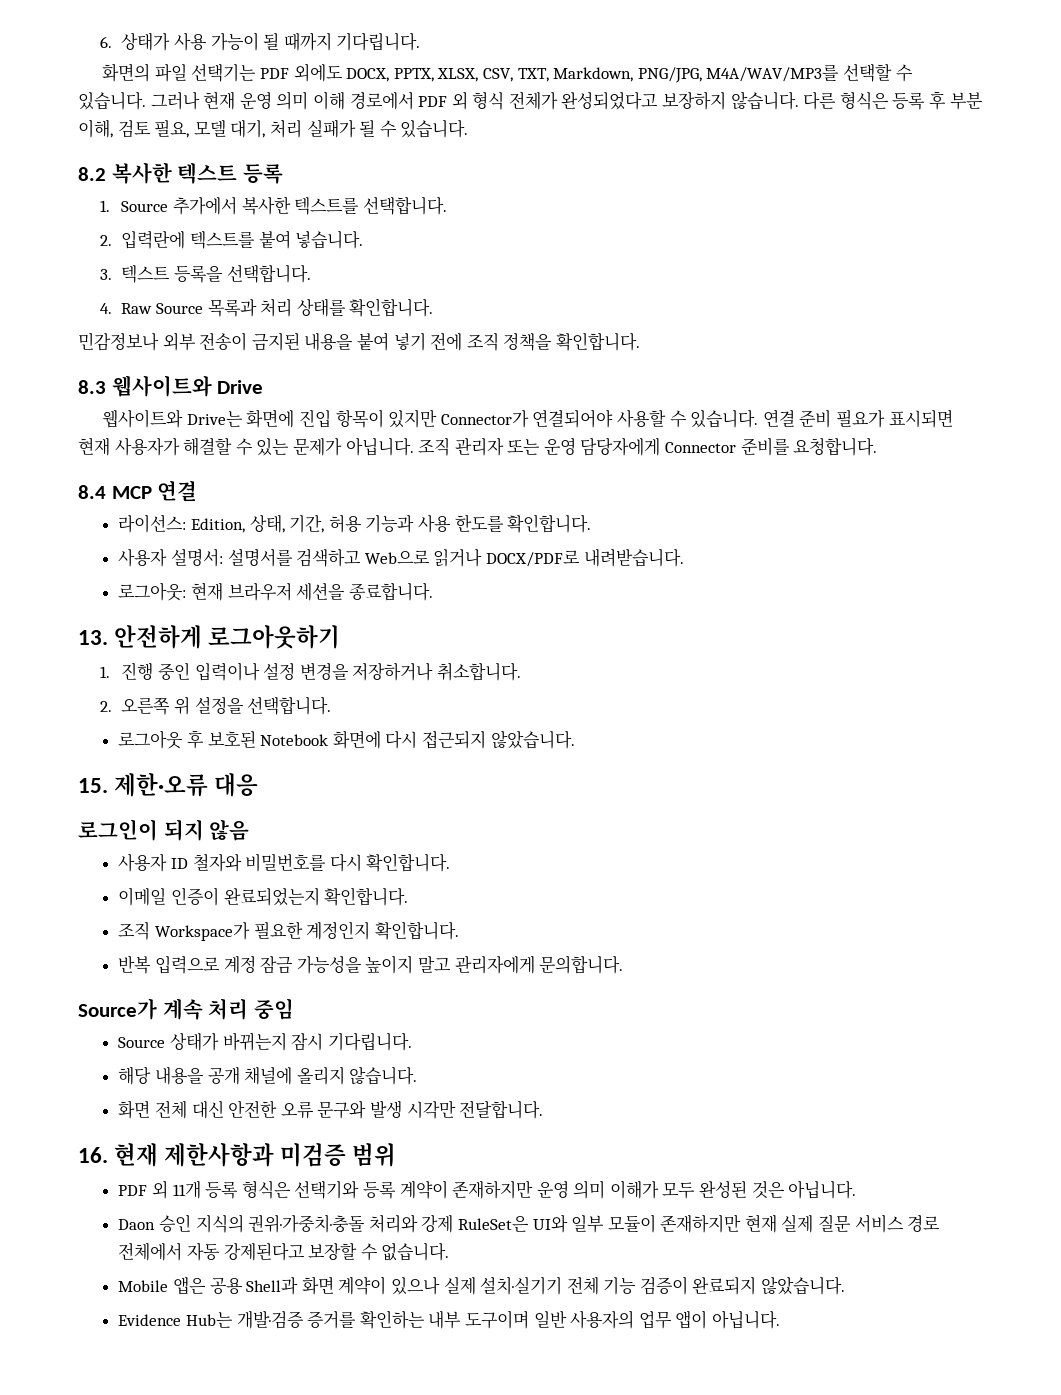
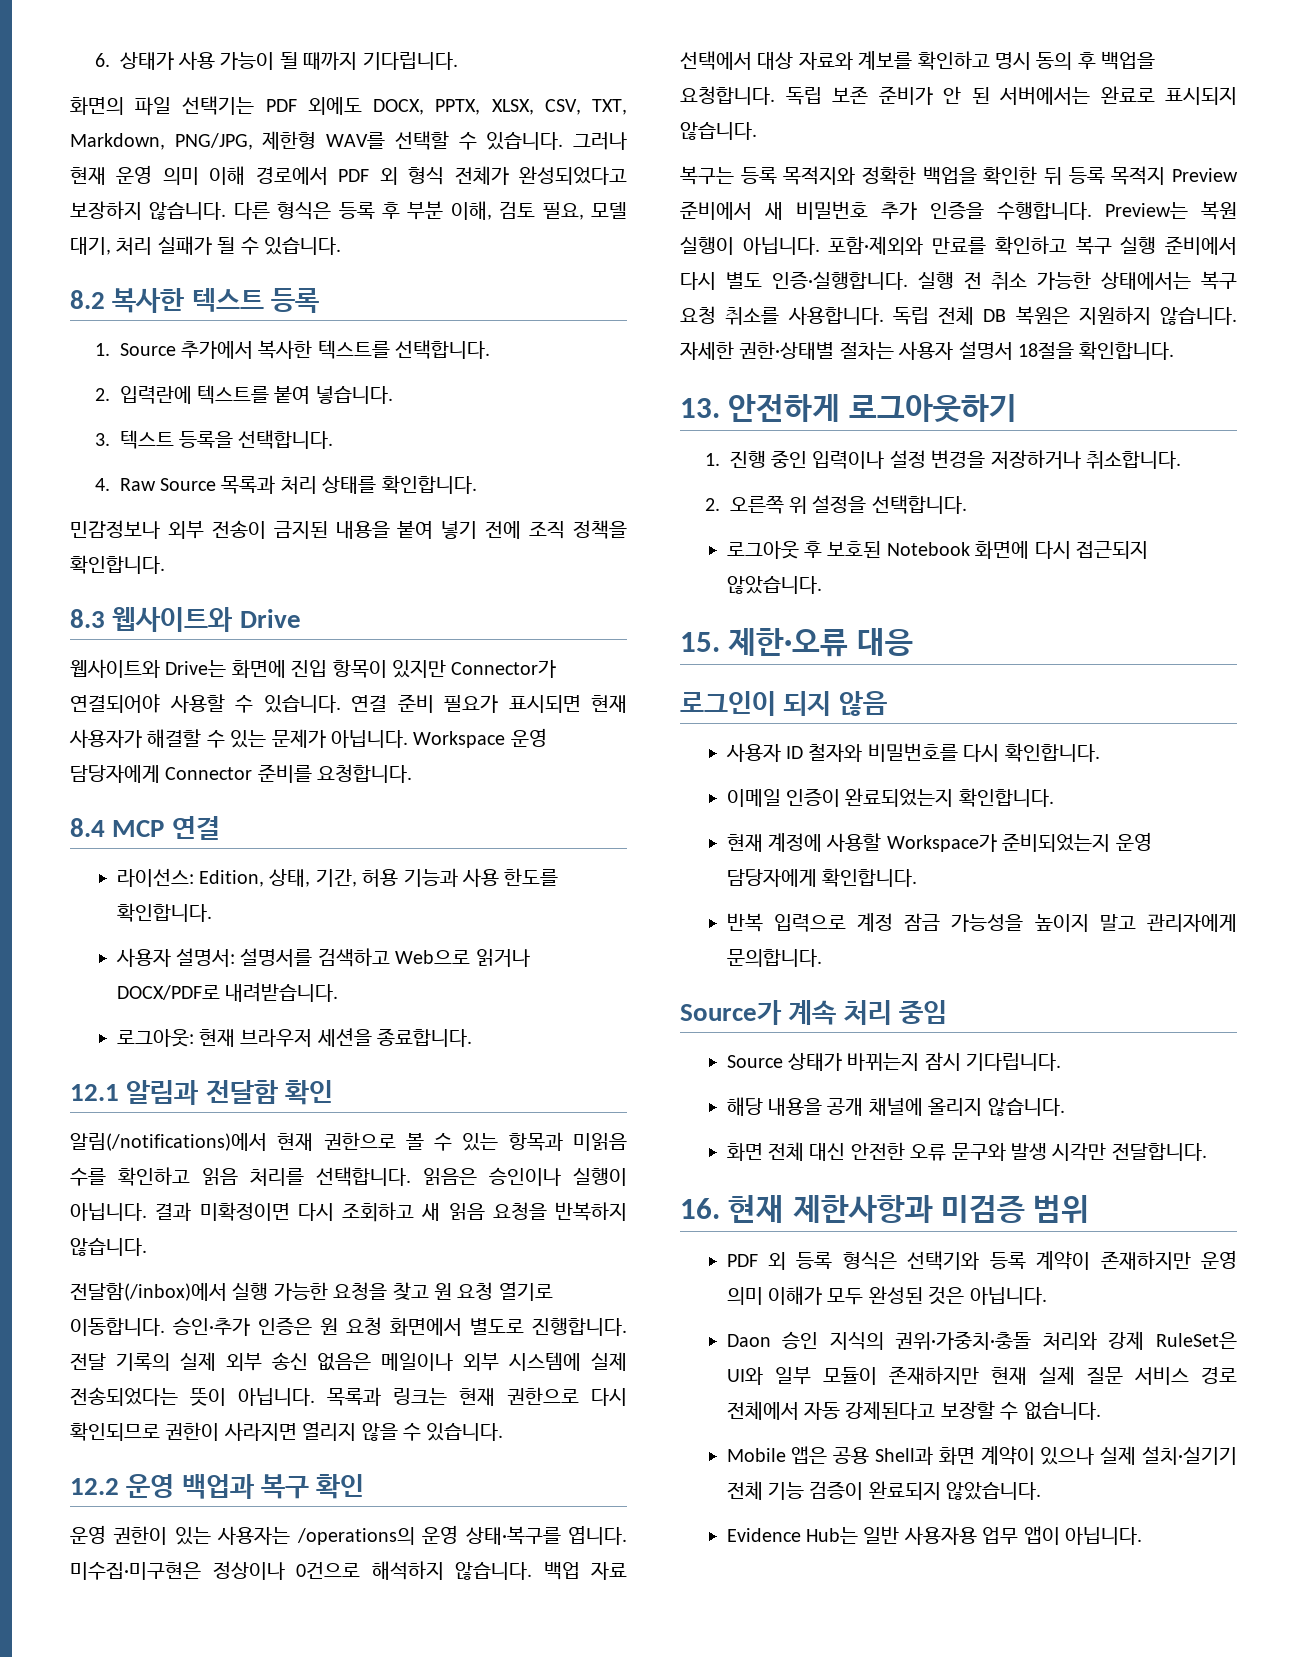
[706,65,840,82] M4A/WAV/MP3를 -> [262,131,386,150] 제한형 WAV를
[418,438,541,456] 조직 관리자 또는 -> [413,731,506,748] Workspace
(433, 592) none -> [70,1080,333,1105] [70,1132,627,1151] [70,1167,627,1186] [70,1202,627,1222] [70,1238,147,1256] [70,1282,553,1301] [70,1317,627,1336] [70,1352,628,1371] [70,1387,627,1406] [70,1422,504,1441] [70,1474,365,1499] [70,1525,627,1545] [70,1561,627,1580] [680,51,1156,70] [680,86,1237,105] [680,122,757,140] [680,166,1238,185] [680,201,1237,220] [680,236,1237,255] [680,271,1237,290] [680,306,1237,325] [680,341,1175,360] // 12.1 알림과 전달함 확인 // 알림(/notifications)에서 현재 권한으로 볼 수 있는 항목과 미읽음 수를 확인하고 읽음 처리를 선택합니다. 읽음은 승인이나 실행이 아닙니다. 결과 미확정이면 다시 조회하고 새 읽음 요청을 반복하지 않습니다. // 전달함(/inbox)에서 실행 가능한 요청을 찾고 원 요청 열기로 이동합니다. 승인·추가 인증은 원 요청 화면에서 별도로 진행합니다. 전달 기록의 실제 외부 송신 없음은 메일이나 외부 시스템에 실제 전송되었다는 뜻이 아닙니다. 목록과 링크는 현재 권한으로 다시 확인되므로 권한이 사라지면 열리지 않을 수 있습니다. // 12.2 운영 백업과 복구 확인 // 운영 권한이 있는 사용자는 /operations의 운영 상태·복구를 엽니다. 미수집·미구현은 정상이나 0건으로 해석하지 않습니다. 백업 자료 선택에서 대상 자료와 계보를 확인하고 명시 동의 후 백업을 요청합니다. 독립 보존 준비가 안 된 서버에서는 완료로 표시되지 않습니다. // 복구는 등록 목적지와 정확한 백업을 확인한 뒤 등록 목적지 Preview 준비에서 새 비밀번호 추가 인증을 수행합니다. Preview는 복원 실행이 아닙니다. 포함·제외와 만료를 확인하고 복구 실행 준비에서 다시 별도 인증·실행합니다. 실행 전 취소 가능한 상태에서는 복구 요청 취소를 사용합니다. 독립 전체 DB 복원은 지원하지 않습니다. 자세한 권한·상태별 절차는 사용자 설명서 18절을 확인합니다.
[118,921,371,941] 조직 Workspace가 필요한 계정인지 -> [726,832,1152,852] [726,869,817,887] 현재 계정에 사용할 Workspace가 준비되었는지 운영 담당자에게
[172,1180,201,1199] 11개 -> (786, 1261) none
[236,1310,635,1329] 개발·검증 증거를 확인하는 내부 도구이며 일반 사용자의 -> [863,1526,977,1545] 일반 사용자용

